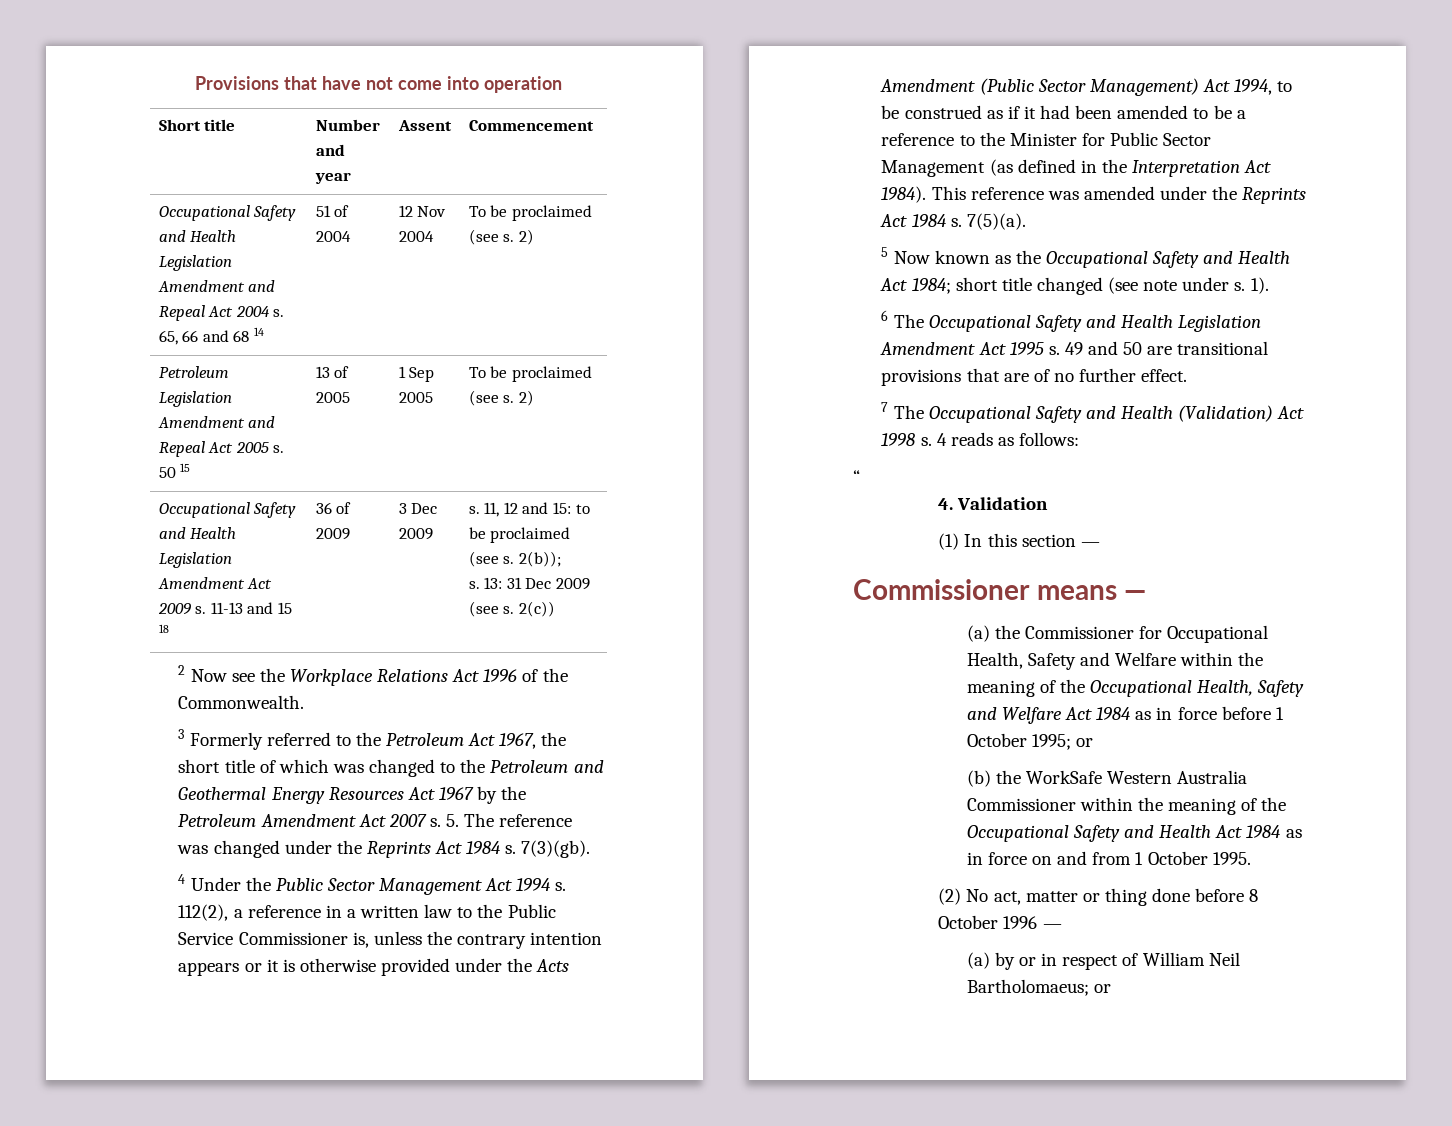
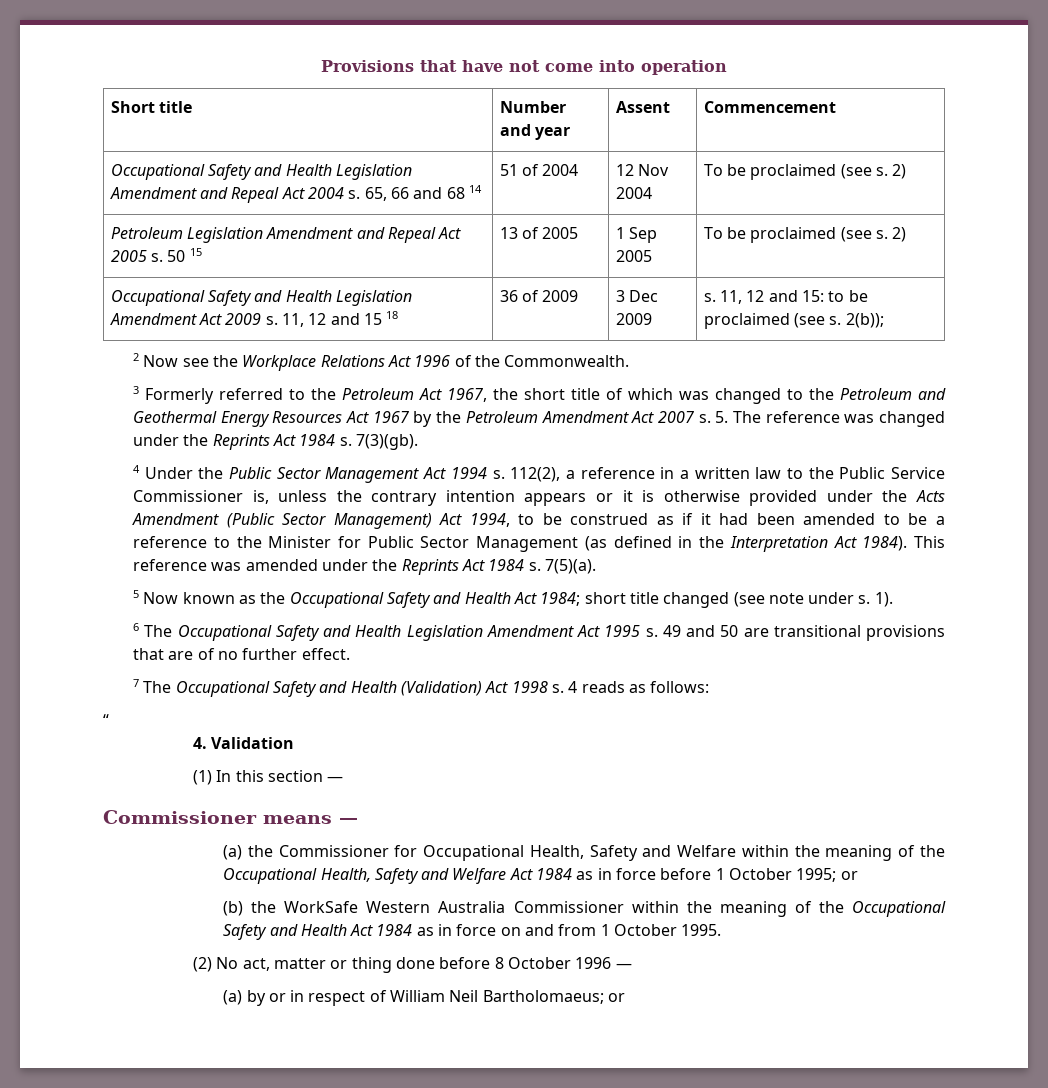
[210,602,243,614] 11-13 -> [282,313,327,327] 11, 12
[468,577,590,590] [468,601,555,617] // s. 13: 31 Dec 2009 (see s. 2(c)) -> (884, 320) none

